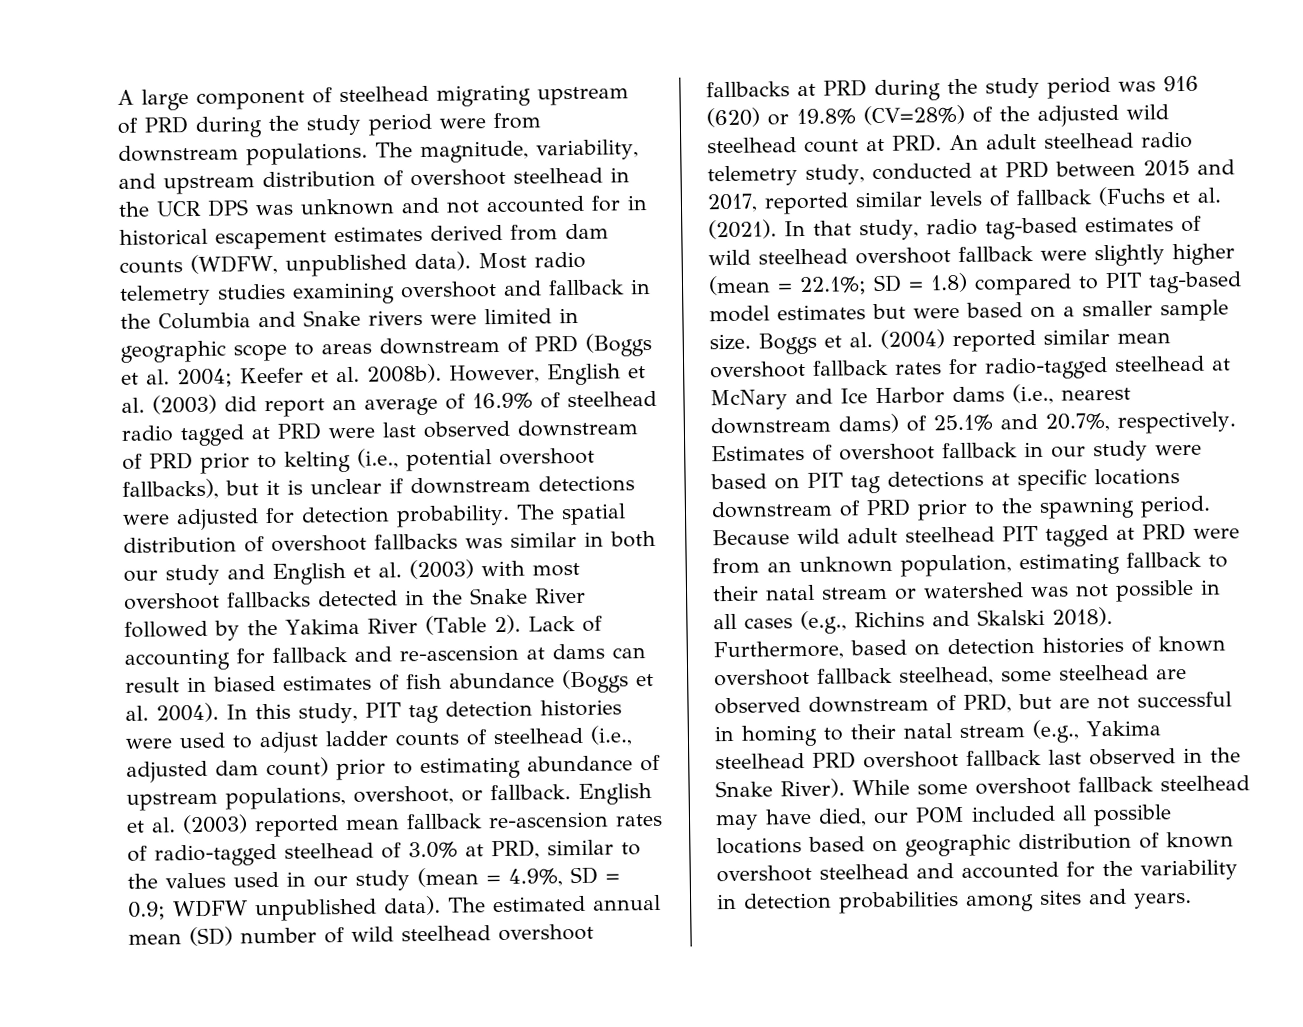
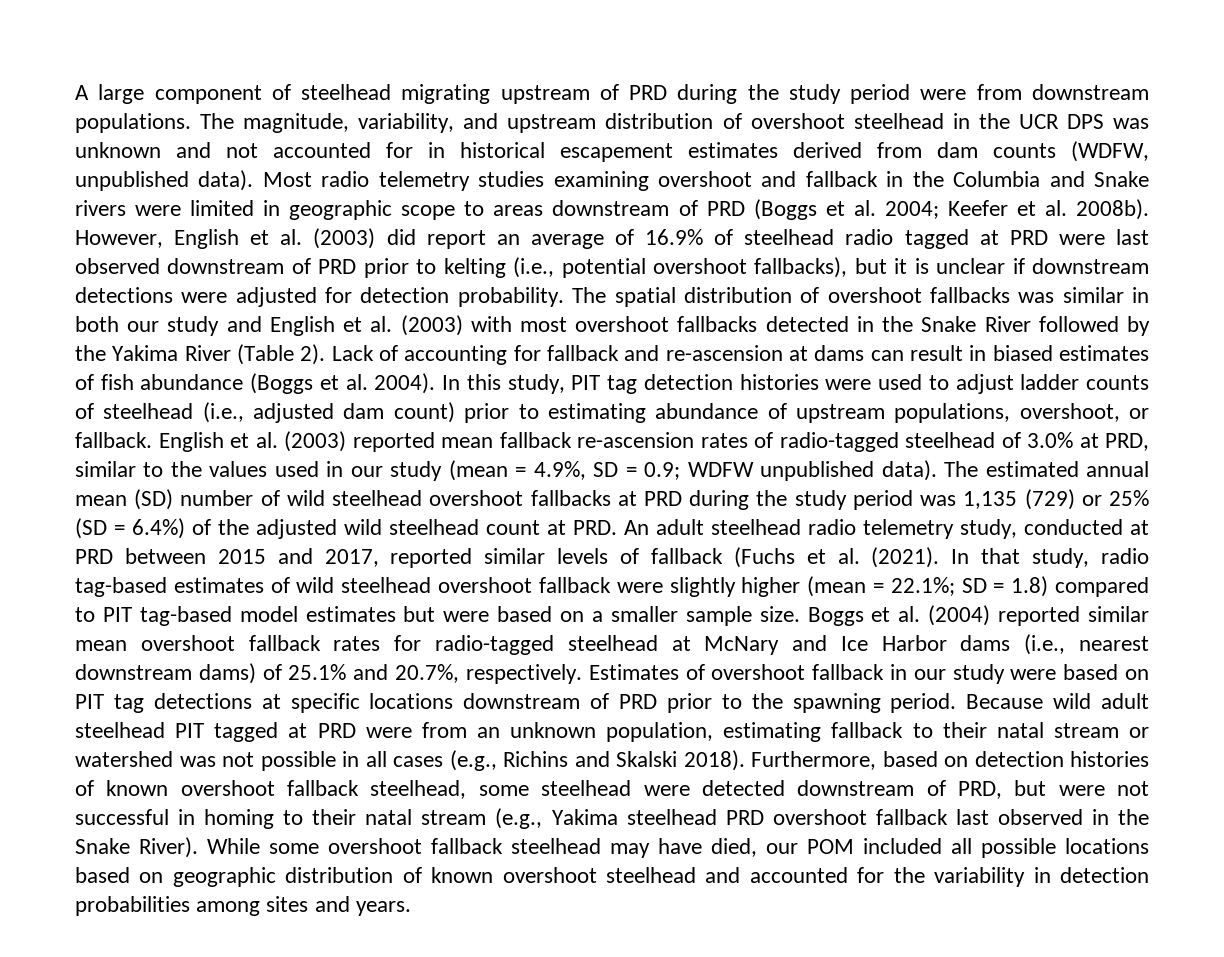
[1163,75,1199,92] [706,104,965,128] 916 (620) or 19.8% (CV=28%) -> [963,489,1149,510] [75,518,185,539] 1,135 (729) or 25% (SD = 6.4%)
[1156,669,1187,680] [714,697,801,715] are observed -> [643,780,785,796] were detected
[1059,698,1090,709] are -> [1058,785,1105,796] were

